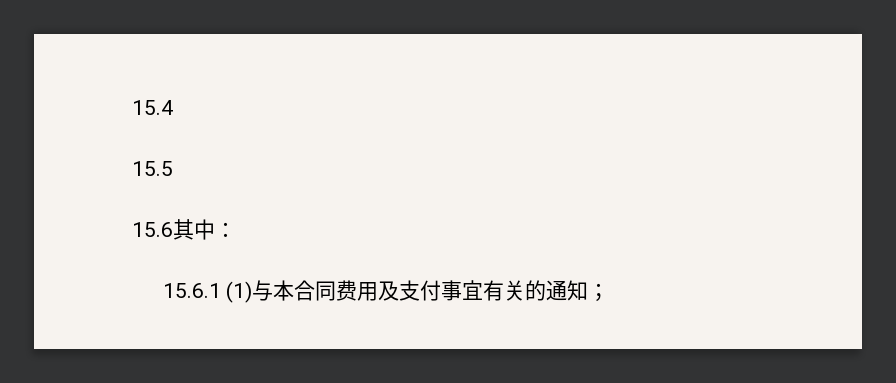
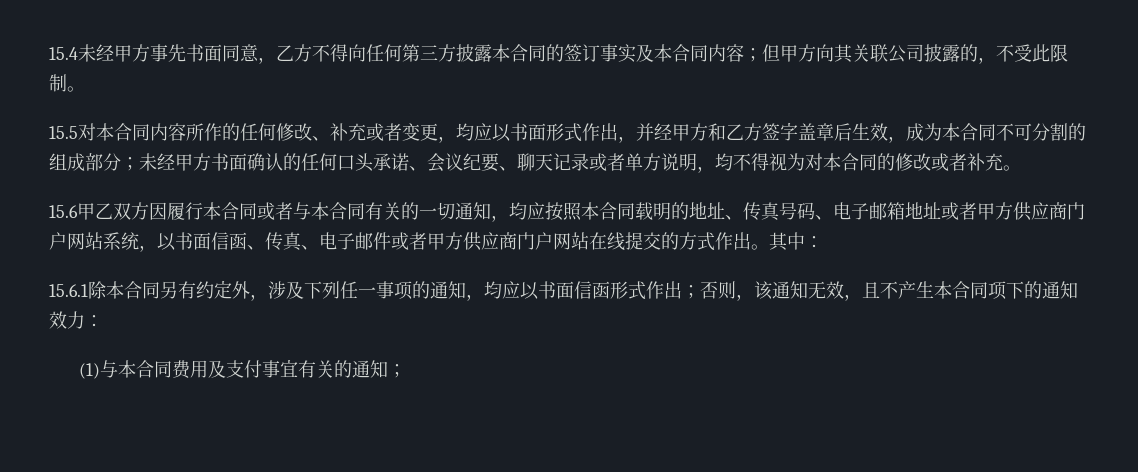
[132,161,173,176] [132,219,236,240] [162,283,221,298] // 15.5 // 15.6其中： // 15.6.1 -> [78,44,1068,64] [49,74,85,92] [49,122,1086,143] [49,153,1021,173] [49,202,1085,222] [49,232,823,252] [49,280,1078,301] [49,311,103,329] 未经甲方事先书面同意，乙方不得向任何第三方披露本合同的签订事实及本合同内容；但甲方向其关联公司披露的，不受此限制。 // 15.5对本合同内容所作的任何修改、补充或者变更，均应以书面形式作出，并经甲方和乙方签字盖章后生效，成为本合同不可分割的组成部分；未经甲方书面确认的任何口头承诺、会议纪要、聊天记录或者单方说明，均不得视为对本合同的修改或者补充。 // 15.6甲乙双方因履行本合同或者与本合同有关的一切通知，均应按照本合同载明的地址、传真号码、电子邮箱地址或者甲方供应商门户网站系统，以书面信函、传真、电子邮件或者甲方供应商门户网站在线提交的方式作出。其中： // 15.6.1除本合同另有约定外，涉及下列任一事项的通知，均应以书面信函形式作出；否则，该通知无效，且不产生本合同项下的通知效力： //

